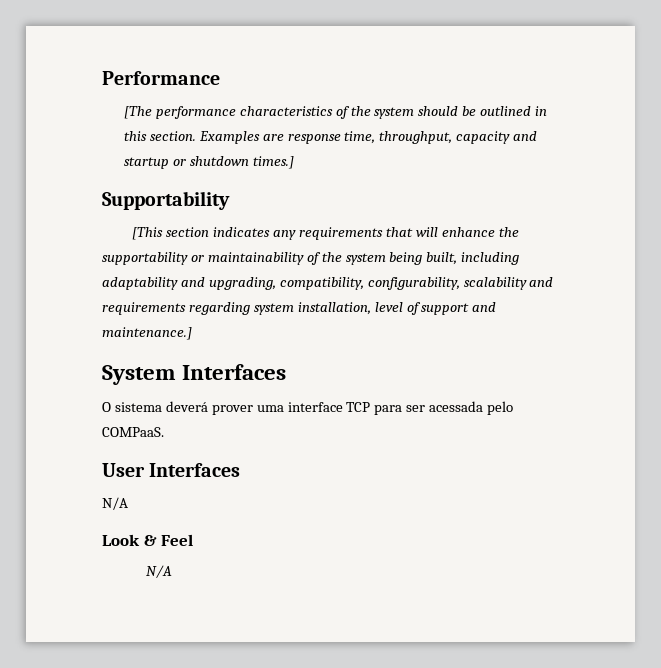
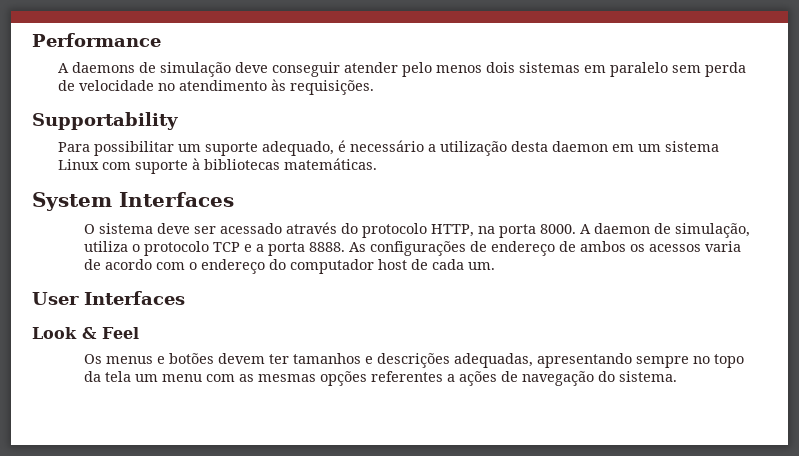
[123,106,548,119] [123,131,538,144] [123,156,294,169] [102,191,230,210] [132,227,519,240] [102,252,520,265] [102,277,554,290] [102,302,497,315] [102,327,192,340] [102,364,287,385] [102,401,514,415] [102,427,164,437] [The performance characteristics of the system should be outlined in this section. Examples are response time, throughput, capacity and startup or shutdown times.] // Supportability // [This section indicates any requirements that will enhance the supportability or maintainability of the system being built, including adaptability and upgrading, compatibility, configurability, scalability and requirements regarding system installation, level of support and maintenance.] // System Interfaces // O sistema deverá prover uma interface TCP para ser acessada pelo COMPaaS. -> [57,62,746,77] [57,79,374,95] [32,112,178,130] [57,140,719,156] [57,158,377,174] [32,192,234,211] [83,222,750,238] [83,241,741,256] [83,259,495,274] A daemons de simulação deve conseguir atender pelo menos dois sistemas em paralelo sem perda de velocidade no atendimento às requisições. // Supportability // Para possibilitar um suporte adequado, é necessário a utilização desta daemon em um sistema Linux com suporte à bibliotecas matemáticas. // System Interfaces // O sistema deve ser acessado através do protocolo HTTP, na porta 8000. A daemon de simulação, utiliza o protocolo TCP e a porta 8888. As configurações de endereço de ambos os acessos varia de acordo com o endereço do computador host de cada um.
[102,497,128,510] // N/A -> (185, 298) none
[145,565,172,578] N/A -> [83,353,744,368] [83,371,677,386] Os menus e botões devem ter tamanhos e descrições adequadas, apresentando sempre no topo da tela um menu com as mesmas opções referentes a ações de navegação do sistema.

